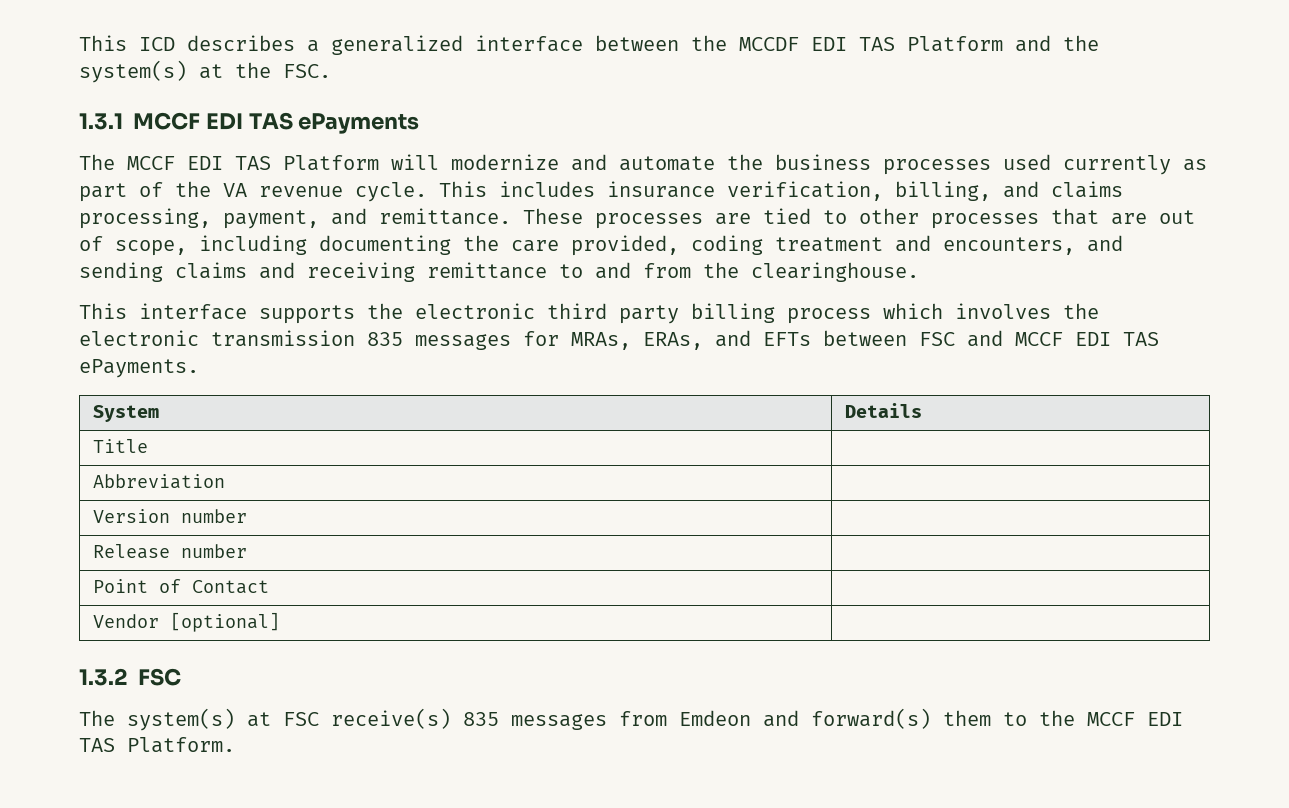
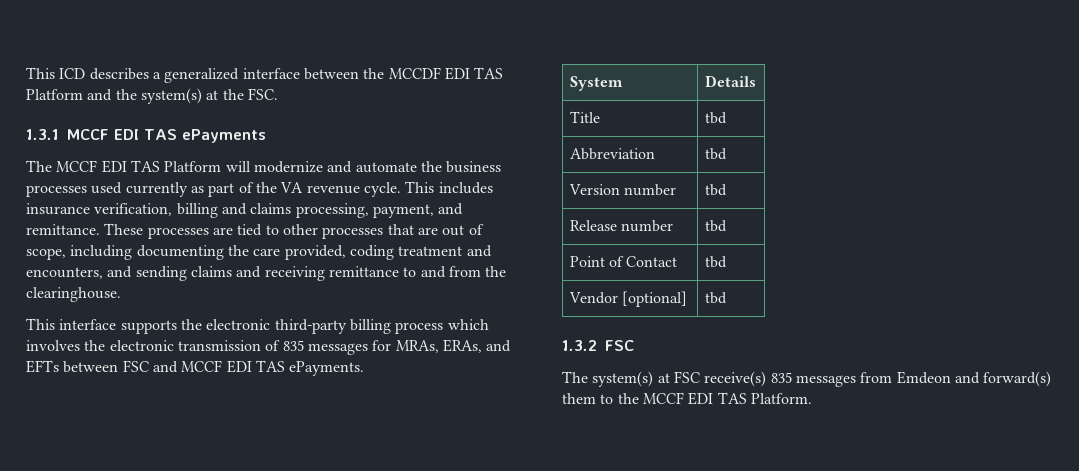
[895,181,991,201] billing, -> [176,203,218,218] billing
[547,303,679,324] third party -> [274,319,347,334] third-party
(355, 338) none -> [265,340,281,351] of
(148, 446) none -> [704,112,727,124] tbd
(225, 481) none -> [704,148,727,160] tbd
(247, 516) none -> [704,184,727,196] tbd
(247, 551) none -> [704,220,727,232] tbd
(269, 587) none -> [704,256,727,268] tbd
(280, 622) none -> [704,292,727,304] tbd

